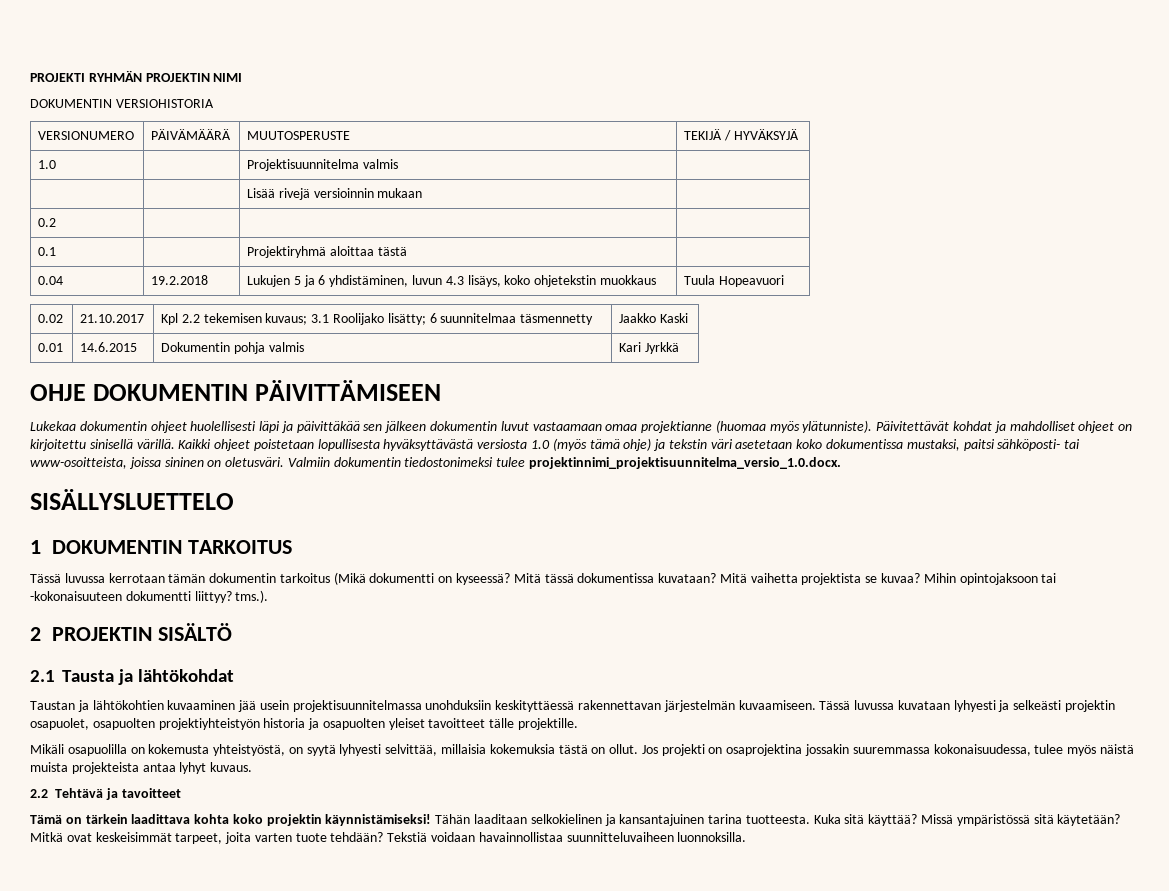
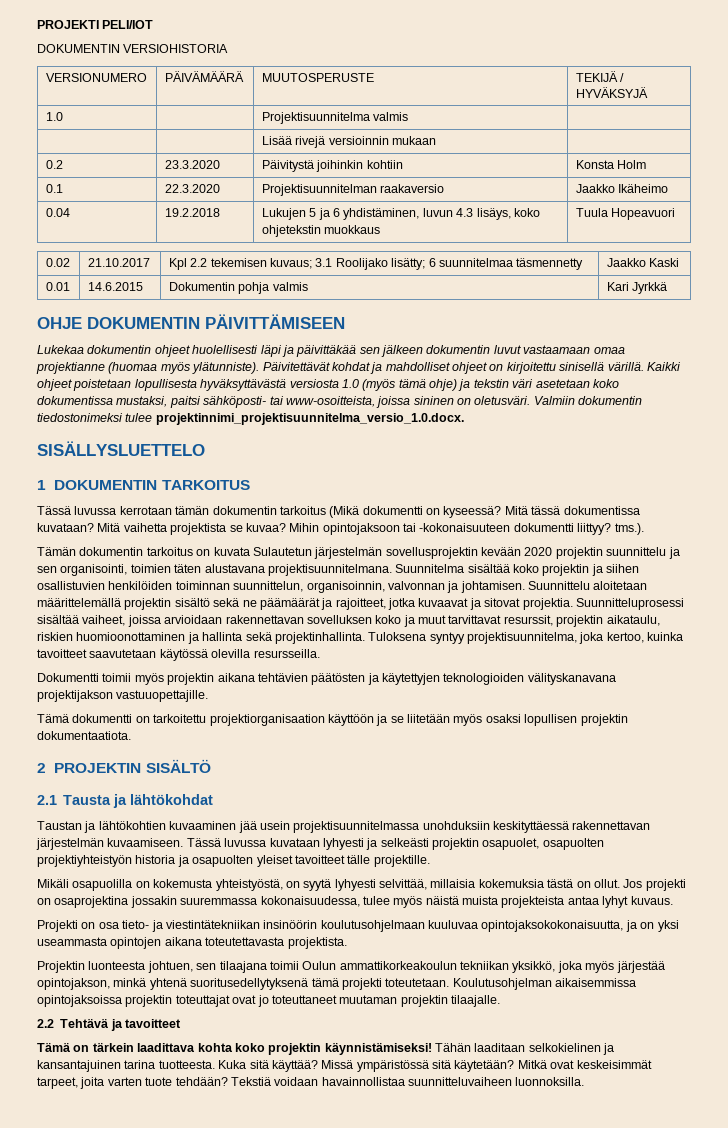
[88,70,243,82] RYHMÄN PROJEKTIN NIMI -> [102,20,154,29] PELI/IOT
[38,247,57,256] [247,246,407,258] | | // 0.1 | | Projektiryhmä aloittaa tästä | -> [164,160,220,169] [261,160,403,172] [575,160,647,169] [45,184,63,193] [164,184,220,193] [261,184,445,196] [575,184,669,193] 23.3.2020 | Päivitystä joihinkin kohtiin | Konsta Holm // 0.1 | 22.3.2020 | Projektisuunnitelman raakaversio | Jaakko Ikäheimo
(269, 596) none -> [37,547,680,559] [37,564,640,576] [37,581,648,593] [37,598,684,610] [37,615,660,627] [37,632,684,644] [37,649,320,661] [37,673,616,685] [37,690,209,702] [37,714,628,726] [37,731,131,740] // Tämän dokumentin tarkoitus on kuvata Sulautetun järjestelmän sovellusprojektin kevään 2020 projektin suunnittelu ja sen organisointi, toimien täten alustavana projektisuunnitelmana. Suunnitelma sisältää koko projektin ja siihen osallistuvien henkilöiden toiminnan suunnittelun, organisoinnin, valvonnan ja johtamisen. Suunnittelu aloitetaan määrittelemällä projektin sisältö sekä ne päämäärät ja rajoitteet, jotka kuvaavat ja sitovat projektia. Suunnitteluprosessi sisältää vaiheet, joissa arvioidaan rakennettavan sovelluksen koko ja muut tarvittavat resurssit, projektin aikataulu, riskien huomioonottaminen ja hallinta sekä projektinhallinta. Tuloksena syntyy projektisuunnitelma, joka kertoo, kuinka tavoitteet saavutetaan käytössä olevilla resursseilla. // Dokumentti toimii myös projektin aikana tehtävien päätösten ja käytettyjen teknologioiden välityskanavana projektijakson vastuuopettajille. // Tämä dokumentti on tarkoitettu projektiorganisaation käyttöön ja se liitetään myös osaksi lopullisen projektin dokumentaatiota.
(253, 767) none -> [37,920,679,932] [37,937,347,949] [37,961,665,973] [37,978,636,990] [37,995,500,1007] // Projekti on osa tieto- ja viestintätekniikan insinöörin koulutusohjelmaan kuuluvaa opintojaksokokonaisuutta, ja on yksi useammasta opintojen aikana toteutettavasta projektista. // Projektin luonteesta johtuen, sen tilaajana toimii Oulun ammattikorkeakoulun tekniikan yksikkö, joka myös järjestää opintojakson, minkä yhtenä suoritusedellytyksenä tämä projekti toteutetaan. Koulutusohjelman aikaisemmissa opintojaksoissa projektin toteuttajat ovat jo toteuttaneet muutaman projektin tilaajalle.

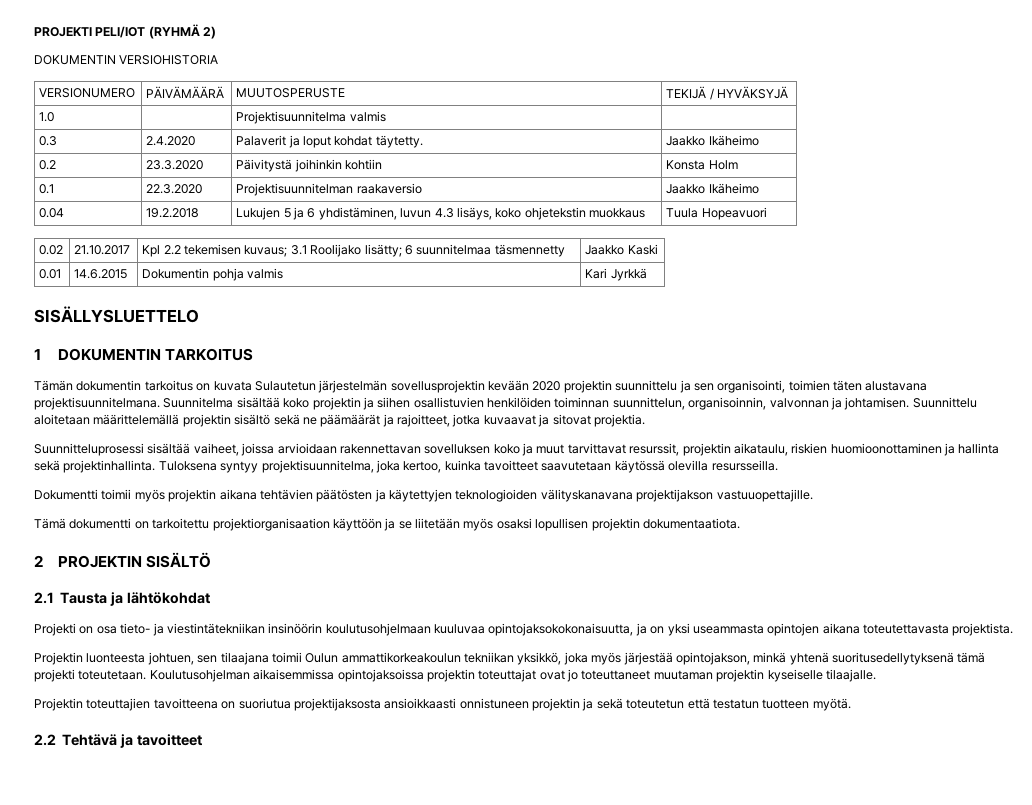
(154, 24) none -> [148,24,217,39] (RYHMÄ 2)
[261,136,437,148] | | Lisää rivejä versioinnin mukaan | -> [39,136,58,146] [146,136,196,146] [236,135,423,148] [666,135,759,146] 0.3 | 2.4.2020 | Palaverit ja loput kohdat täytetty. | Jaakko Ikäheimo
[37,314,345,329] [37,345,625,357] [36,362,681,374] [37,379,619,391] [37,396,643,408] [37,413,464,425] [37,441,205,456] [37,480,250,490] [37,506,640,518] [37,523,644,535] OHJE DOKUMENTIN PÄIVITTÄMISEEN // Lukekaa dokumentin ohjeet huolellisesti läpi ja päivittäkää sen jälkeen dokumentin luvut vastaamaan omaa projektianne (huomaa myös ylätunniste). Päivitettävät kohdat ja mahdolliset ohjeet on kirjoitettu sinisellä värillä. Kaikki ohjeet poistetaan lopullisesta hyväksyttävästä versiosta 1.0 (myös tämä ohje) ja tekstin väri asetetaan koko dokumentissa mustaksi, paitsi sähköposti- tai www-osoitteista, joissa sininen on oletusväri. Valmiin dokumentin tiedostonimeksi tulee projektinnimi_projektisuunnitelma_versio_1.0.docx. // SISÄLLYSLUETTELO // 1 DOKUMENTIN TARKOITUS // Tässä luvussa kerrotaan tämän dokumentin tarkoitus (Mikä dokumentti on kyseessä? Mitä tässä dokumentissa kuvataan? Mitä vaihetta projektista se kuvaa? Mihin opintojaksoon tai -kokonaisuuteen dokumentti liittyy? tms.). -> [34,306,199,323] [34,348,254,361] SISÄLLYSLUETTELO // 1 DOKUMENTIN TARKOITUS
(573, 604) none -> (645, 420) //
[37,821,651,833] [36,838,604,850] [37,855,430,867] [37,879,686,891] [37,896,673,908] // Taustan ja lähtökohtien kuvaaminen jää usein projektisuunnitelmassa unohduksiin keskityttäessä rakennettavan järjestelmän kuvaamiseen. Tässä luvussa kuvataan lyhyesti ja selkeästi projektin osapuolet, osapuolten projektiyhteistyön historia ja osapuolten yleiset tavoitteet tälle projektille. // Mikäli osapuolilla on kokemusta yhteistyöstä, on syytä lyhyesti selvittää, millaisia kokemuksia tästä on ollut. Jos projekti on osaprojektina jossakin suuremmassa kokonaisuudessa, tulee myös näistä muista projekteista antaa lyhyt kuvaus. -> (211, 598) none
(448, 1001) none -> [767,669,823,682] kyseiselle
[37,1018,181,1031] [37,1042,615,1055] [37,1060,652,1072] [37,1077,585,1089] 2.2 Tehtävä ja tavoitteet // Tämä on tärkein laadittava kohta koko projektin käynnistämiseksi! Tähän laaditaan selkokielinen ja kansantajuinen tarina tuotteesta. Kuka sitä käyttää? Missä ympäristössä sitä käytetään? Mitkä ovat keskeisimmät tarpeet, joita varten tuote tehdään? Tekstiä voidaan havainnollistaa suunnitteluvaiheen luonnoksilla. -> [34,698,851,711] [34,734,203,748] Projektin toteuttajien tavoitteena on suoriutua projektijaksosta ansioikkaasti onnistuneen projektin ja sekä toteutetun että testatun tuotteen myötä. // 2.2 Tehtävä ja tavoitteet

